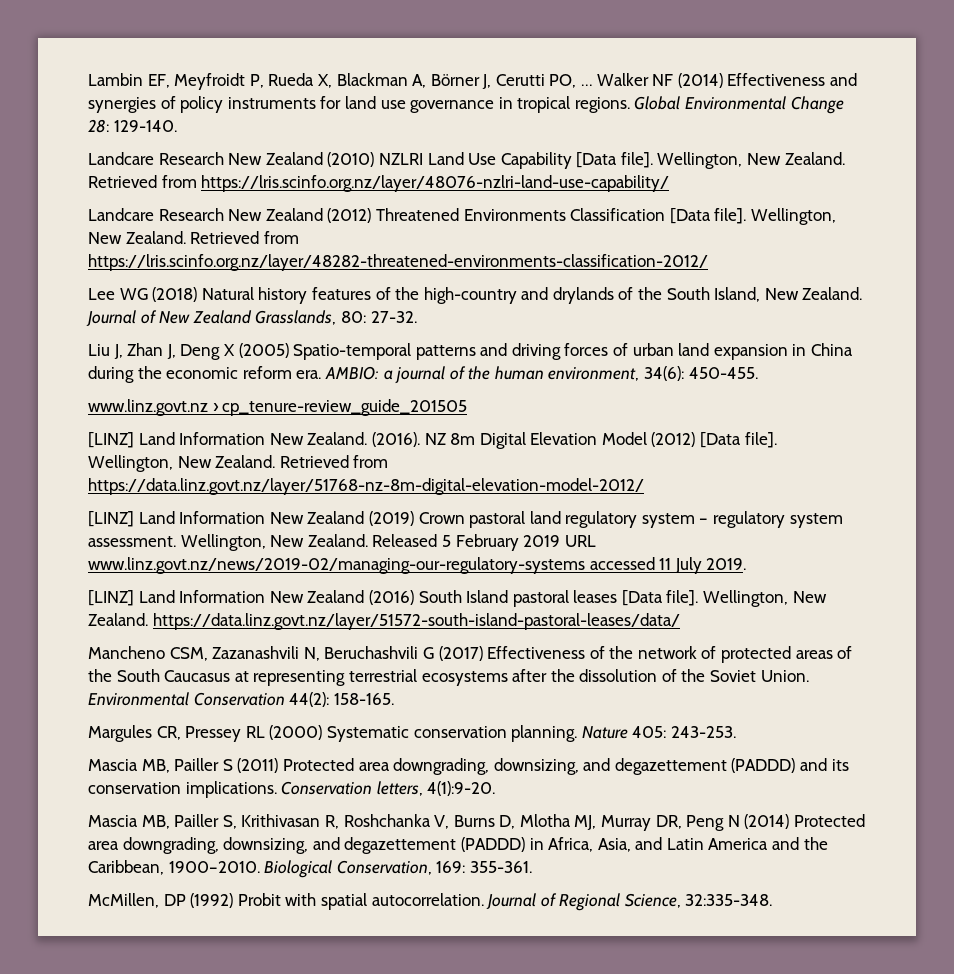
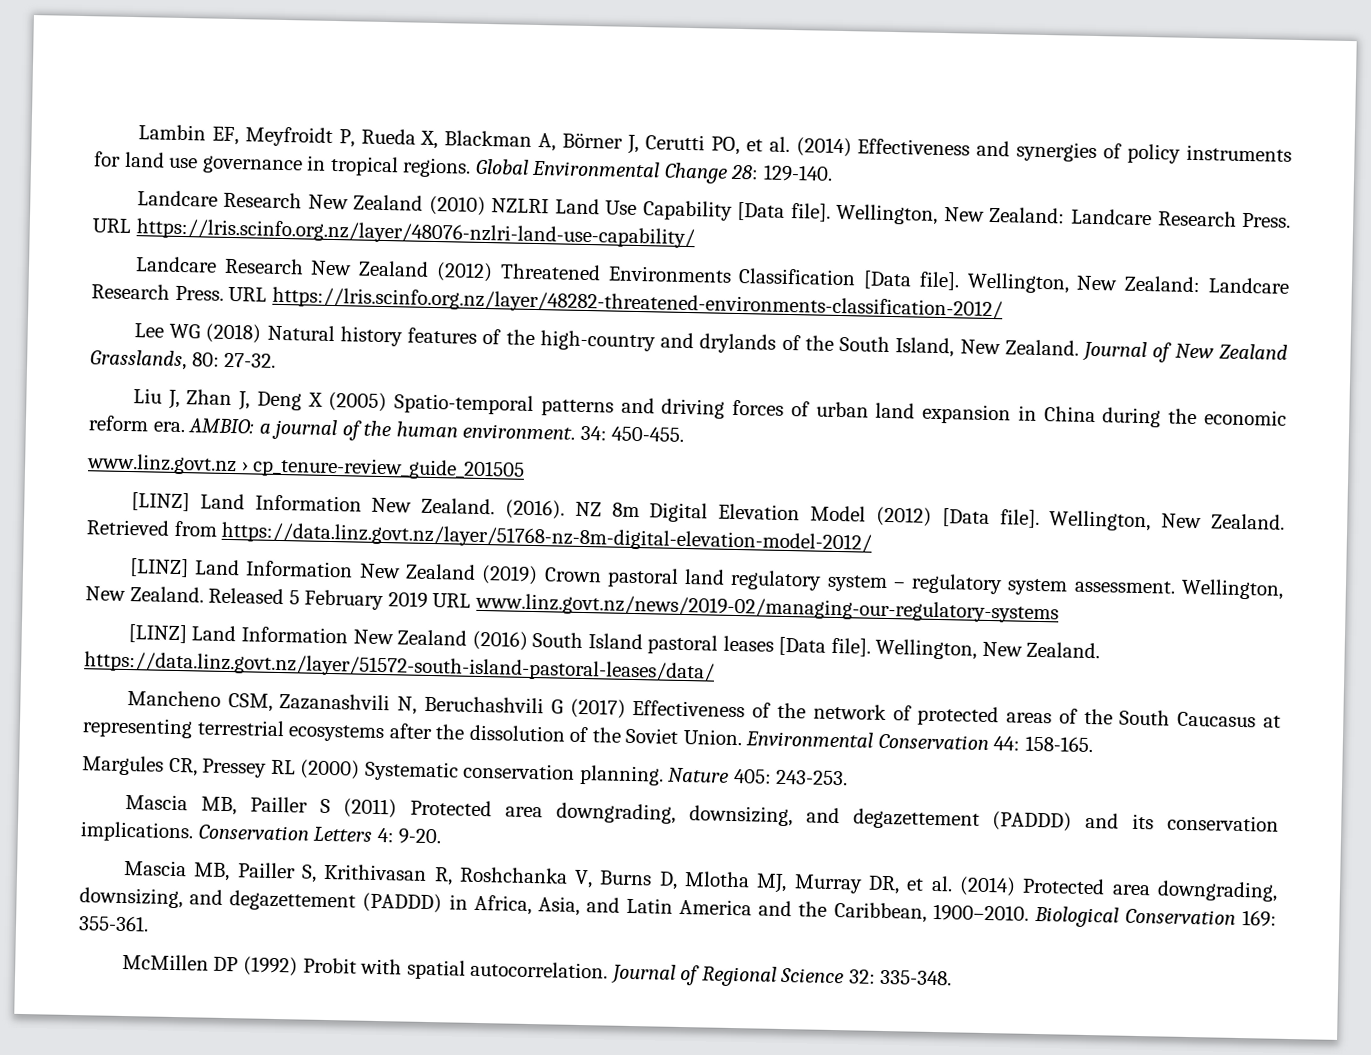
[581,73,674,86] … Walker NF -> [745,136,790,152] et al.
[784,152,845,165] [88,175,197,188] Zealand. Retrieved from -> [989,206,1291,228] [92,218,131,234] Zealand: Landcare Research Press. URL
[125,231,299,244] Zealand. Retrieved from -> [1124,275,1291,294] [91,283,268,302] Zealand: Landcare Research Press. URL
[548,366,685,381] environment, 34(6): -> [462,423,607,441] environment. 34:
[589,557,747,574] accessed 11 July 2019. -> (1059, 608) none
[289,692,330,707] 44(2): -> [993,736,1021,751] 44:
[376,781,496,796] letters, 4(1):9-20. -> [313,826,443,845] Letters 4: 9-20.
[686,815,740,831] Peng N -> [906,875,953,892] et al.
[336,860,432,875] Conservation, -> [1124,908,1236,925] Conservation
[88,893,159,908] McMillen, -> [121,953,209,971] McMillen
[624,893,773,908] Science, 32:335-348. -> [780,967,953,986] Science 32: 335-348.

